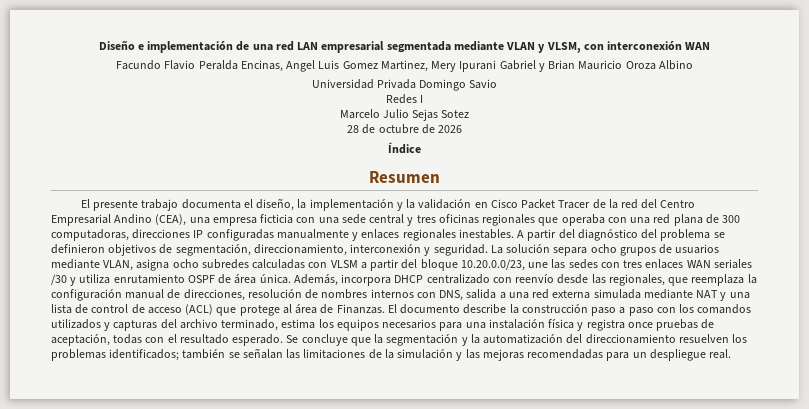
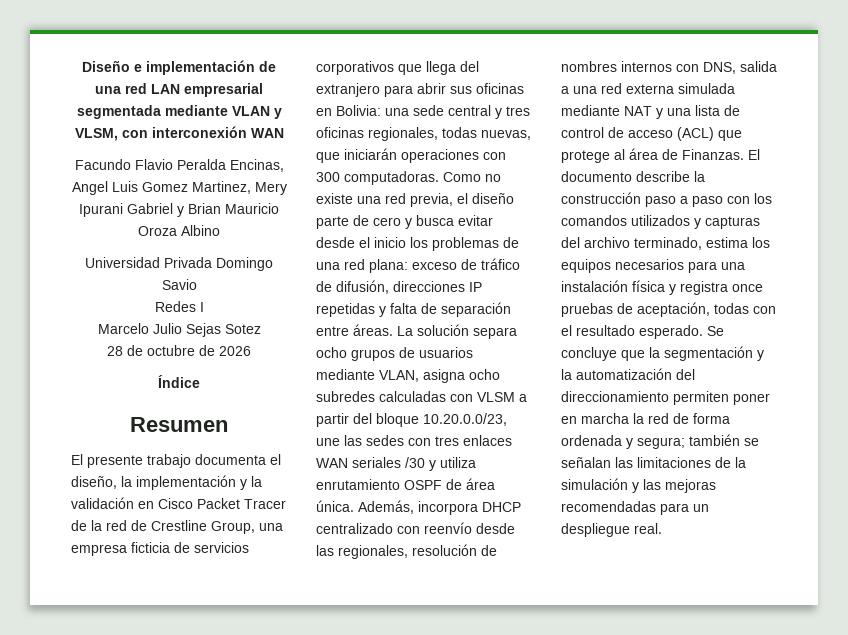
[641,199,696,209] [51,214,316,226] del Centro Empresarial Andino (CEA), una empresa ficticia con -> [131,520,283,534] [71,542,249,556] [316,61,479,75] [316,83,524,97] [316,105,381,116] de Crestline Group, una empresa ficticia de servicios corporativos que llega del extranjero para abrir sus oficinas en Bolivia:
[482,214,741,226] [51,229,725,241] [51,244,488,256] regionales que operaba con una red plana de 300 computadoras, direcciones IP configuradas manualmente y enlaces regionales inestables. A partir del diagnóstico del problema se definieron objetivos de segmentación, direccionamiento, interconexión y seguridad. -> [368,127,531,141] [316,148,506,163] [316,171,501,185] [316,193,514,207] [316,215,493,229] [316,237,519,251] [316,258,520,273] [316,280,482,294] [316,302,511,317] [316,324,393,336] regionales, todas nuevas, que iniciarán operaciones con 300 computadoras. Como no existe una red previa, el diseño parte de cero y busca evitar desde el inicio los problemas de una red plana: exceso de tráfico de difusión, direcciones IP repetidas y falta de separación entre áreas.
[668,274,757,286] [51,289,245,301] que reemplaza la configuración manual de direcciones, -> (408, 552) none
[678,334,748,343] [51,349,180,361] resuelven los problemas identificados; -> [673,391,770,405] [561,413,730,424] [561,435,685,449] permiten poner en marcha la red de forma ordenada y segura;

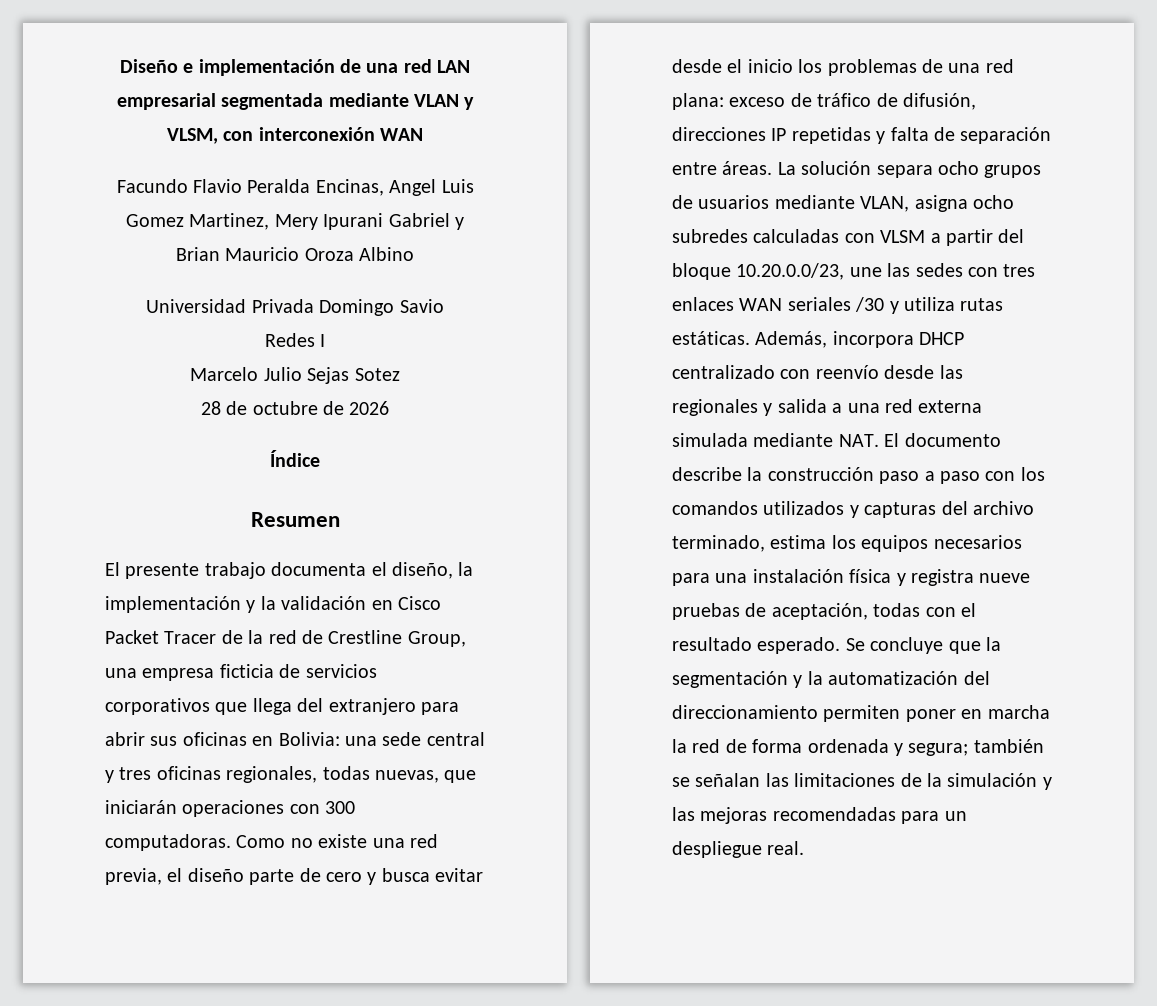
[316,478,495,490] [316,500,354,512] enrutamiento OSPF de área única. -> [960,298,1004,311] [672,331,750,345] rutas estáticas.
[338,544,497,559] [561,61,736,74] regionales, resolución de nombres internos con DNS, -> [672,399,773,416] regionales y
[624,105,740,119] [561,127,742,141] [561,148,744,163] NAT y una lista de control de acceso (ACL) que protege al área de Finanzas. -> [838,434,879,447] NAT.
[732,284,763,292] once -> [979,573,1031,583] nueve

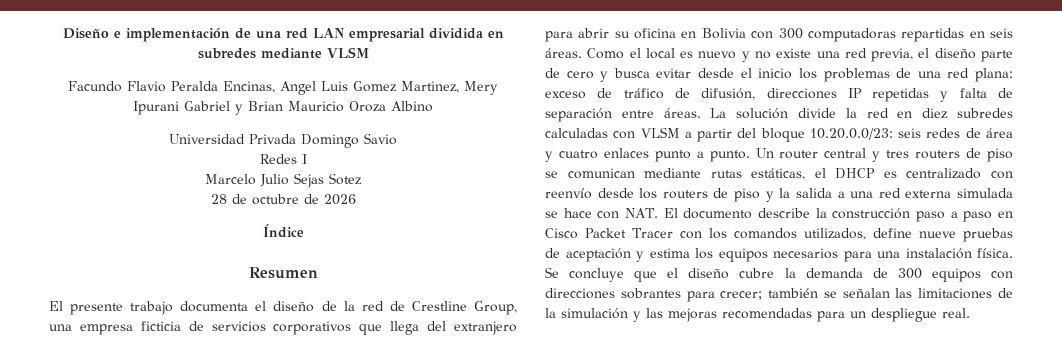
[221,93,475,110] [166,127,424,144] segmentada mediante VLAN y VLSM, con interconexión WAN -> [428,28,504,39] [197,47,369,59] dividida en subredes mediante VLSM
[392,562,474,579] [105,596,441,613] [105,630,217,644] diseño, la implementación y la validación en Cisco Packet Tracer -> [273,301,315,312] diseño
[150,732,485,746] [105,766,477,783] [105,800,356,817] [105,834,286,851] sus oficinas en Bolivia: una sede central y tres oficinas regionales, todas nuevas, que iniciarán operaciones con 300 computadoras. Como -> [614,28,1013,42] [545,48,750,62] su oficina en Bolivia con 300 computadoras repartidas en seis áreas. Como el local es nuevo y
[876,161,1042,178] [672,195,1014,212] separa ocho grupos de usuarios mediante VLAN, asigna ocho -> [798,108,949,119] divide la red en diez
[736,263,1036,280] [672,297,1004,314] [672,331,965,348] [672,365,963,379] [672,399,773,416] 10.20.0.0/23, une las sedes con tres enlaces WAN seriales /30 y utiliza rutas estáticas. Además, incorpora DHCP centralizado con reenvío desde las regionales y -> [809,128,1013,140] [545,148,1013,162] [545,168,1013,180] [545,188,791,202] 10.20.0.0/23: seis redes de área y cuatro enlaces punto a punto. Un router central y tres routers de piso se comunican mediante rutas estáticas, el DHCP es centralizado con reenvío desde los routers de piso y la
[753,433,834,447] mediante -> [545,208,620,219] se hace con
[985,467,1045,481] [672,501,1034,518] [672,535,765,552] con los comandos utilizados y capturas del archivo terminado, -> [998,211,1013,218] [545,228,1013,242] [545,248,644,262] en Cisco Packet Tracer con los comandos utilizados, define nueve pruebas de aceptación y
[849,569,1031,586] [672,603,976,620] [672,637,1001,654] [672,671,990,688] [672,705,1050,722] [672,739,969,756] física y registra nueve pruebas de aceptación, todas con el resultado esperado. Se concluye que la segmentación y la automatización del direccionamiento permiten poner en marcha la red de forma ordenada y segura; -> [977,248,1013,258] [545,267,1013,282] [545,288,763,302] física. Se concluye que el diseño cubre la demanda de 300 equipos con direcciones sobrantes para crecer;

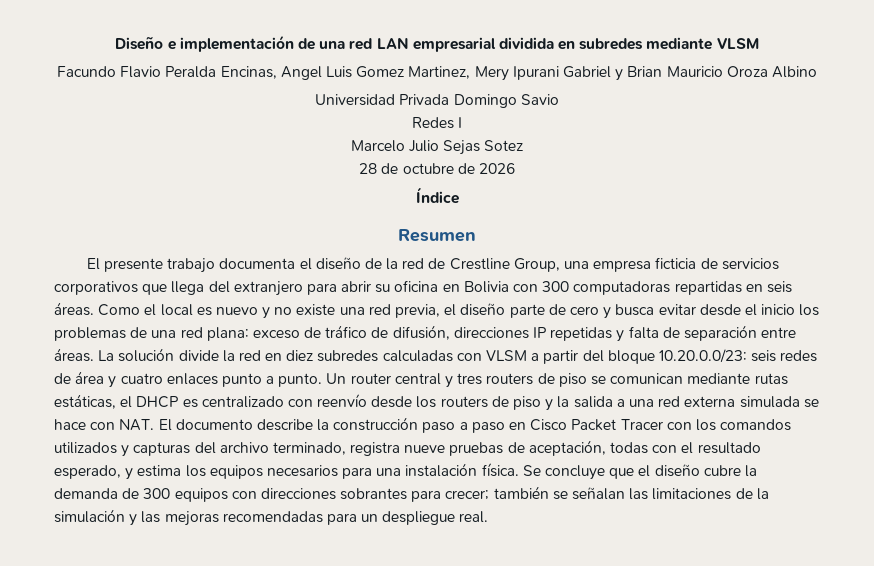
[803,228,1013,242] [545,248,631,262] utilizados, define nueve pruebas de aceptación -> [54,440,761,457] [54,465,121,479] utilizados y capturas del archivo terminado, registra nueve pruebas de aceptación, todas con el resultado esperado,

